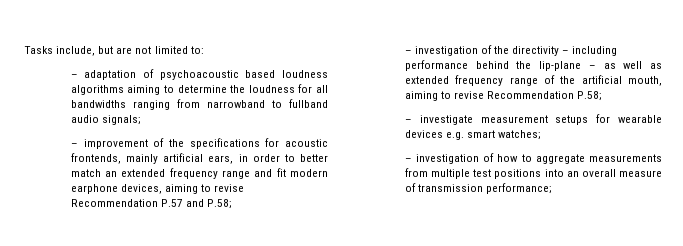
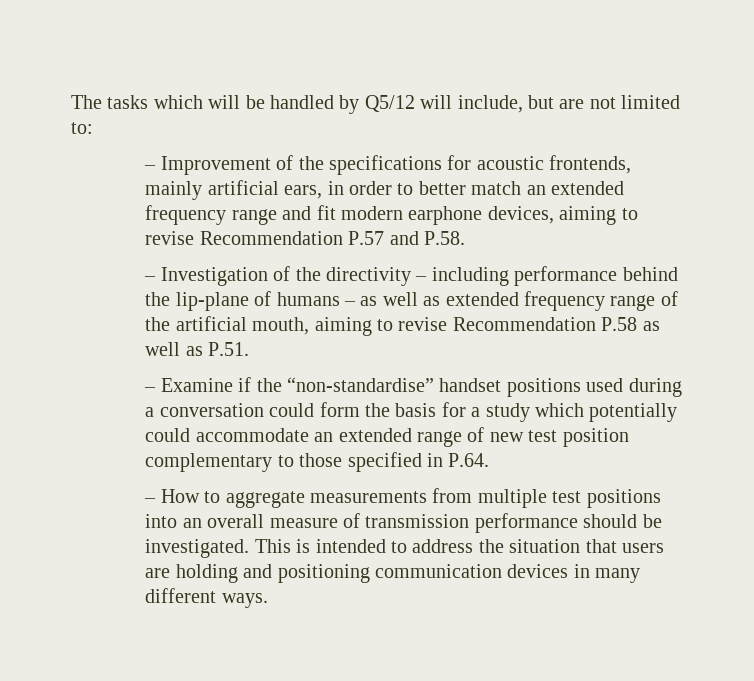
[24,46,53,54] Tasks -> [71,95,453,114] The tasks which will be handled by Q5/12 will
[84,69,328,80] [70,84,328,95] [70,99,328,110] [70,115,141,125] [70,139,148,149] adaptation of psychoacoustic based loudness algorithms aiming to determine the loudness for all bandwidths ranging from narrowband to fullband audio signals; // – improvement -> [160,156,271,175] Improvement
[207,199,233,209] [404,46,478,56] P.58; // – investigation -> [423,231,465,245] [144,267,268,286] P.58. // – Investigation
(582, 66) none -> [254,291,340,306] of humans
[577,91,603,101] [404,114,662,125] [404,130,542,140] [404,153,519,164] P.58; // – investigate measurement setups for wearable devices e.g. smart watches; // – investigation of how -> [601,317,660,331] [145,342,250,356] [144,377,682,397] [145,402,678,422] [145,427,629,447] [145,452,490,472] [144,489,200,503] P.58 as well as P.51. // – Examine if the “non-standardise” handset positions used during a conversation could form the basis for a study which potentially could accommodate an extended range of new test position complementary to those specified in P.64. // – How
[486,183,553,194] performance; -> [474,513,662,533] [145,539,664,558] [145,564,641,583] [145,588,268,608] performance should be investigated. This is intended to address the situation that users are holding and positioning communication devices in many different ways.

